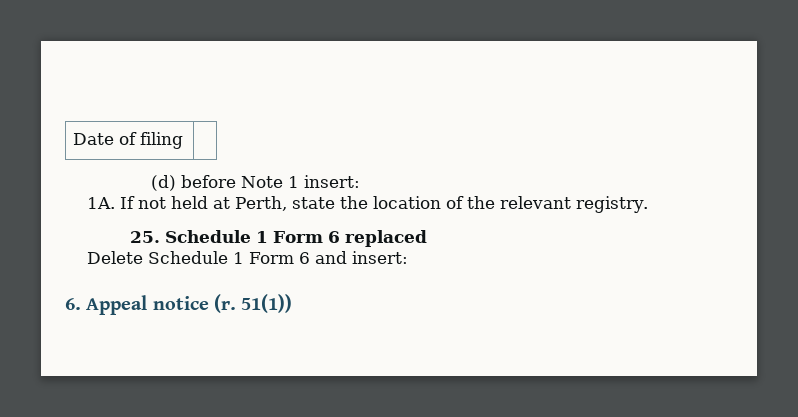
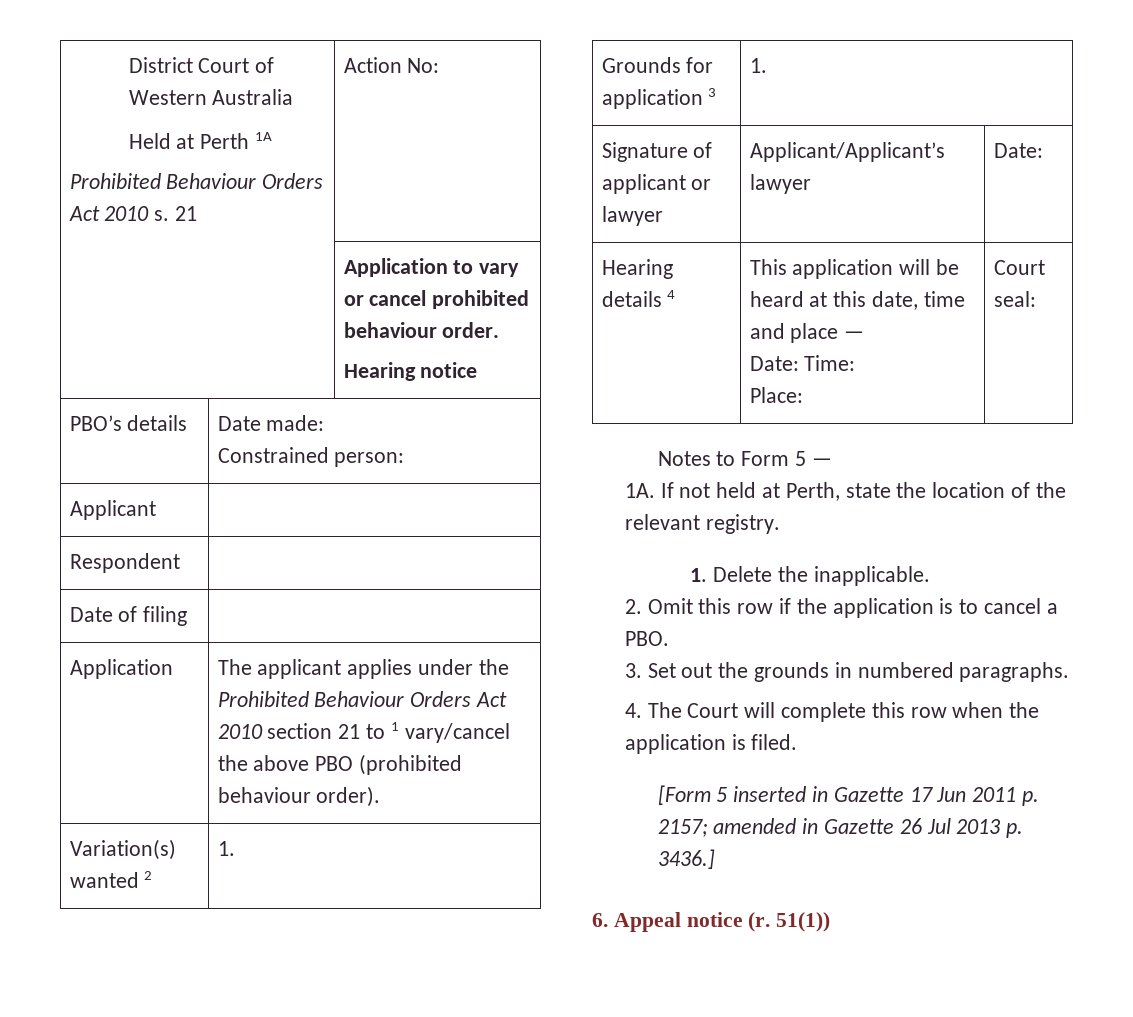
[72,132,183,149] [151,175,361,191] Date of filing | // (d) before Note 1 insert: -> [128,57,275,73] [128,89,294,105] [128,132,272,149] [69,173,324,189] [68,206,197,221] [343,57,440,73] [343,258,520,277] [343,290,530,309] [343,322,500,338] [343,362,478,381] [69,415,188,431] [217,415,325,431] [217,447,405,467] [69,500,156,520] [69,553,180,573] [69,606,188,626] [69,659,173,679] [217,659,509,679] [217,691,507,707] [217,722,510,743] [217,754,462,775] [217,786,381,807] [69,839,176,860] [69,871,153,888] [217,841,235,856] [601,57,714,73] [601,88,717,109] [749,58,767,73] [601,142,713,162] [601,174,712,194] [601,206,663,226] [749,142,945,162] [749,174,811,194] [993,143,1043,158] [601,259,673,279] [601,290,676,307] [749,259,959,279] [749,291,965,310] [749,323,865,343] [749,355,856,371] [749,387,803,403] [993,260,1045,275] [993,291,1036,307] [657,451,832,466] District Court of Western Australia // Held at Perth 1A // Prohibited Behaviour Orders Act 2010 s. 21 | Action No: // | Application to vary or cancel prohibited behaviour order. // Hearing notice // PBO’s details | Date made: // Constrained person: // Applicant | // Respondent | // Date of filing | // Application | The applicant applies under the Prohibited Behaviour Orders Act 2010 section 21 to 1 vary/cancel the above PBO (prohibited behaviour order). // Variation(s) wanted 2 | 1. // Grounds for application 3 | 1. // Signature of applicant or lawyer | Applicant/Applicant’s lawyer | Date: // Hearing details 4 | This application will be heard at this date, time and place — // Date: Time: // Place: | Court seal: // Notes to Form 5 —
[129,230,427,247] [86,251,409,264] 25. Schedule 1 Form 6 replaced // Delete Schedule 1 Form 6 and insert: -> [690,566,930,586] [624,598,1058,618] [624,631,669,646] [624,662,1070,682] [624,702,1040,722] [624,734,798,754] [657,785,1040,806] [657,818,1024,838] [657,849,715,869] 1. Delete the inapplicable. // 2. Omit this row if the application is to cancel a PBO. // 3. Set out the grounds in numbered paragraphs. // 4. The Court will complete this row when the application is filed. // [Form 5 inserted in Gazette 17 Jun 2011 p. 2157; amended in Gazette 26 Jul 2013 p. 3436.]

